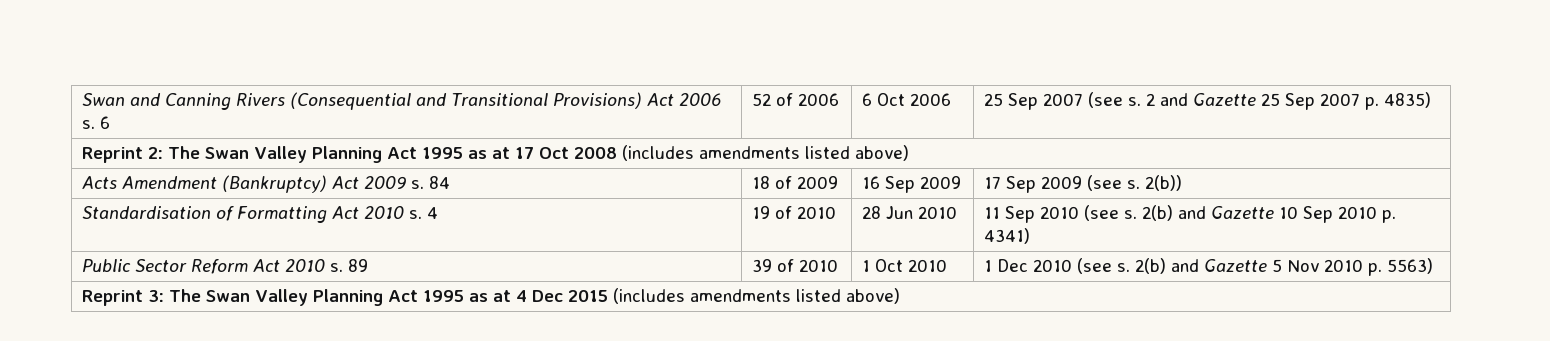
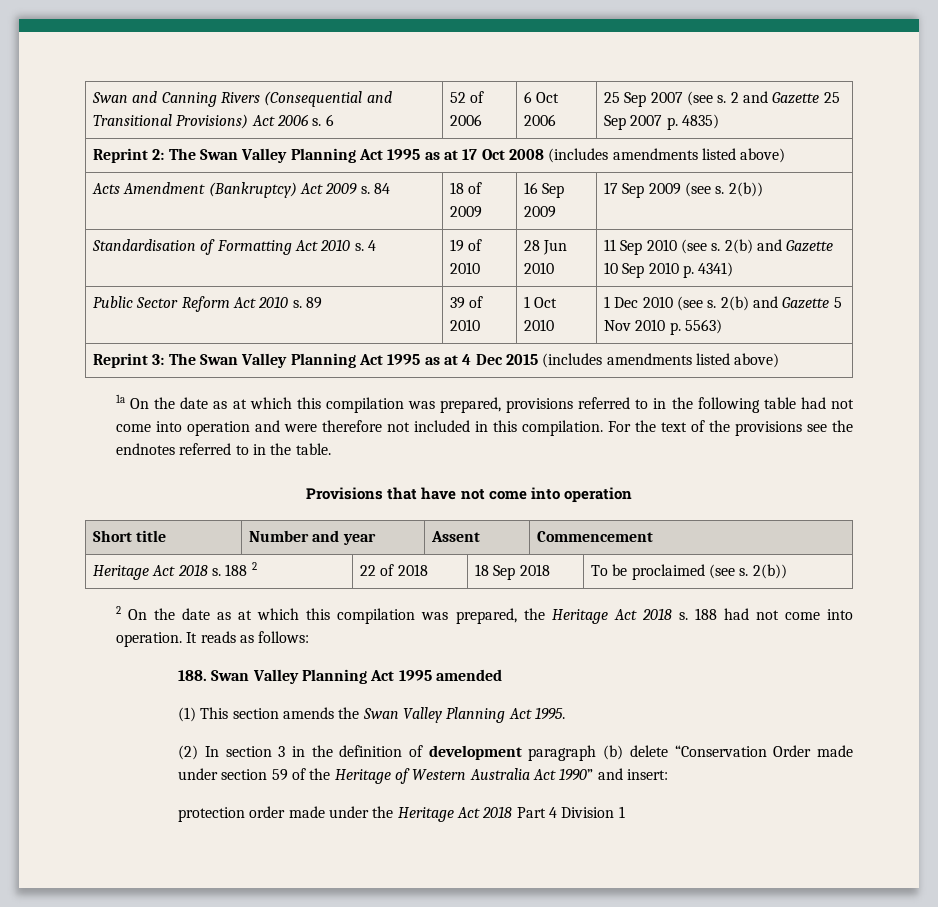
(901, 296) none -> [116,394,855,413] [116,420,853,436] [116,443,331,455] [306,487,632,503] [93,530,167,542] [249,530,376,545] [431,531,481,542] [537,531,654,542] [93,562,257,580] [360,564,428,576] [475,564,550,580] [591,564,787,580] [116,606,854,624] [116,631,310,647] [178,669,503,684] [178,707,566,723] [178,745,853,761] [178,768,668,784] [178,806,625,822] // 1a On the date as at which this compilation was prepared, provisions referred to in the following table had not come into operation and were therefore not included in this compilation. For the text of the provisions see the endnotes referred to in the table. // Provisions that have not come into operation // Short title | Number and year | Assent | Commencement // Heritage Act 2018 s. 188 2 | 22 of 2018 | 18 Sep 2018 | To be proclaimed (see s. 2(b)) // 2 On the date as at which this compilation was prepared, the Heritage Act 2018 s. 188 had not come into operation. It reads as follows: // 188. Swan Valley Planning Act 1995 amended // (1) This section amends the Swan Valley Planning Act 1995. // (2) In section 3 in the definition of development paragraph (b) delete “Conservation Order made under section 59 of the Heritage of Western Australia Act 1990” and insert: // protection order made under the Heritage Act 2018 Part 4 Division 1

